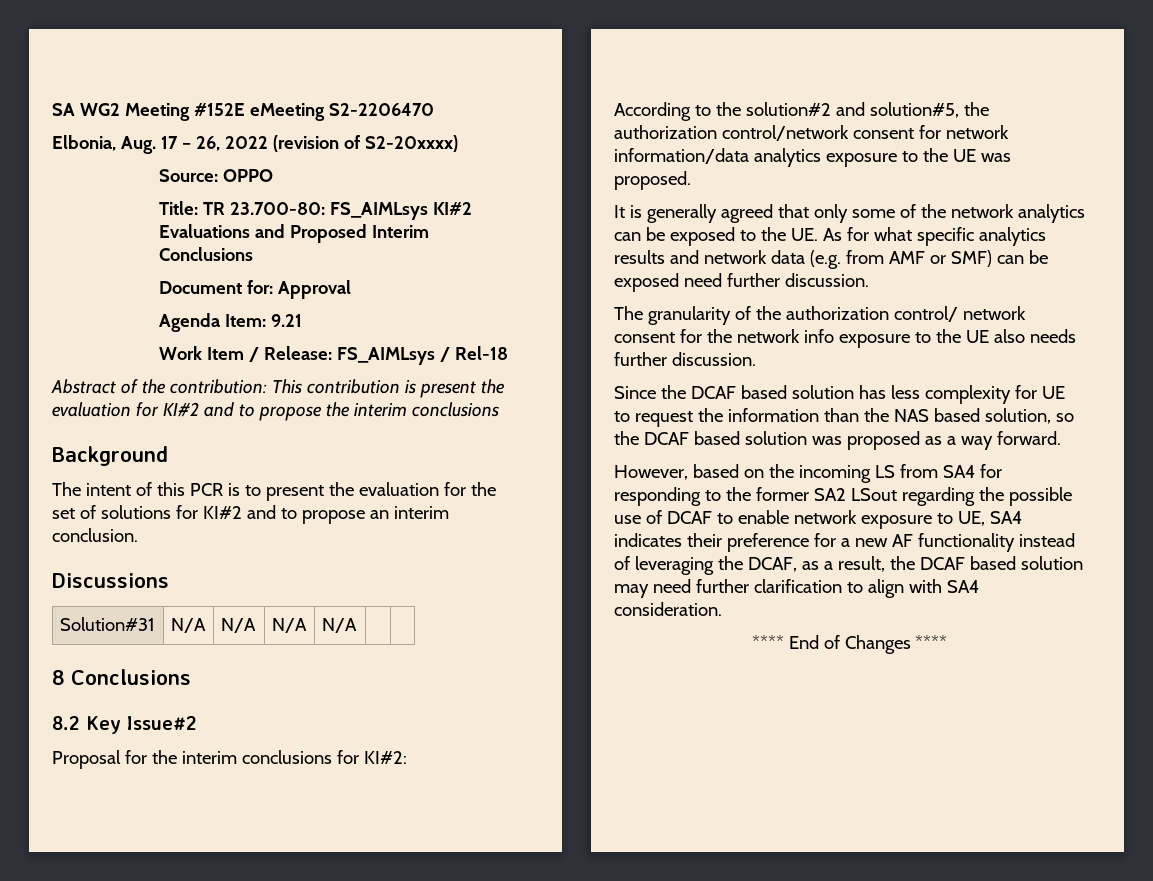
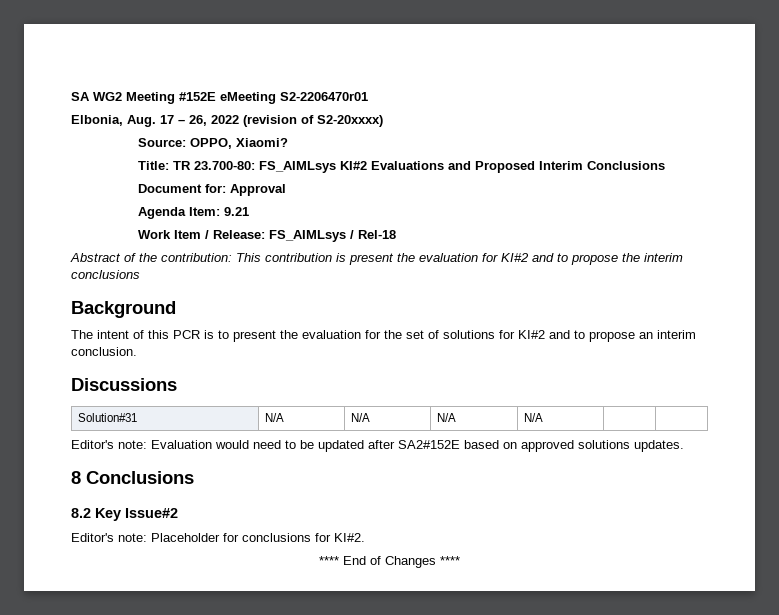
[328,103,434,116] S2-2206470 -> [280,92,368,101] S2-2206470r01
[223,169,274,182] OPPO -> [190,138,289,149] OPPO, Xiaomi?
(357, 625) none -> [71,440,684,452] // Editor's note: Evaluation would need to be updated after SA2#152E based on approved solutions updates.
[52,750,407,769] [614,102,989,121] [614,125,1009,141] [614,148,1011,167] [614,171,691,190] [614,204,1085,223] [614,227,1046,246] [614,250,1048,269] [614,273,869,292] [614,306,1026,325] [614,329,1076,348] [614,352,756,366] [614,385,1065,404] [614,408,1074,427] [614,431,1061,450] [614,464,1002,483] [614,487,1072,506] [614,510,1022,529] [614,533,1075,552] [614,556,1083,575] [614,579,979,598] [614,602,722,616] Proposal for the interim conclusions for KI#2: // According to the solution#2 and solution#5, the authorization control/network consent for network information/data analytics exposure to the UE was proposed. // It is generally agreed that only some of the network analytics can be exposed to the UE. As for what specific analytics results and network data (e.g. from AMF or SMF) can be exposed need further discussion. // The granularity of the authorization control/ network consent for the network info exposure to the UE also needs further discussion. // Since the DCAF based solution has less complexity for UE to request the information than the NAS based solution, so the DCAF based solution was proposed as a way forward. // However, based on the incoming LS from SA4 for responding to the former SA2 LSout regarding the possible use of DCAF to enable network exposure to UE, SA4 indicates their preference for a new AF functionality instead of leveraging the DCAF, as a result, the DCAF based solution may need further clarification to align with SA4 consideration. -> [71,533,365,542] Editor's note: Placeholder for conclusions for KI#2.

